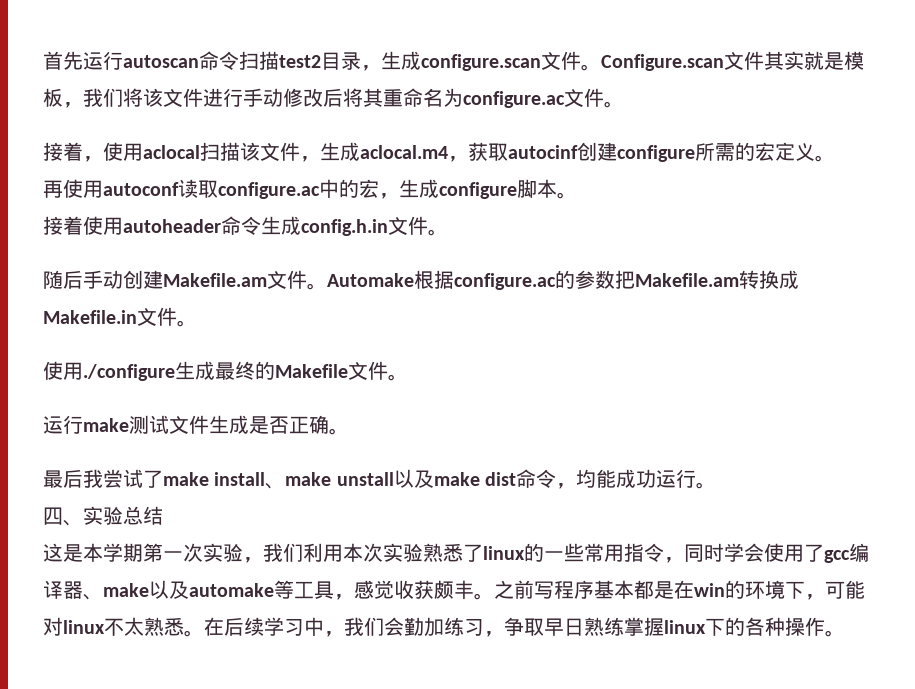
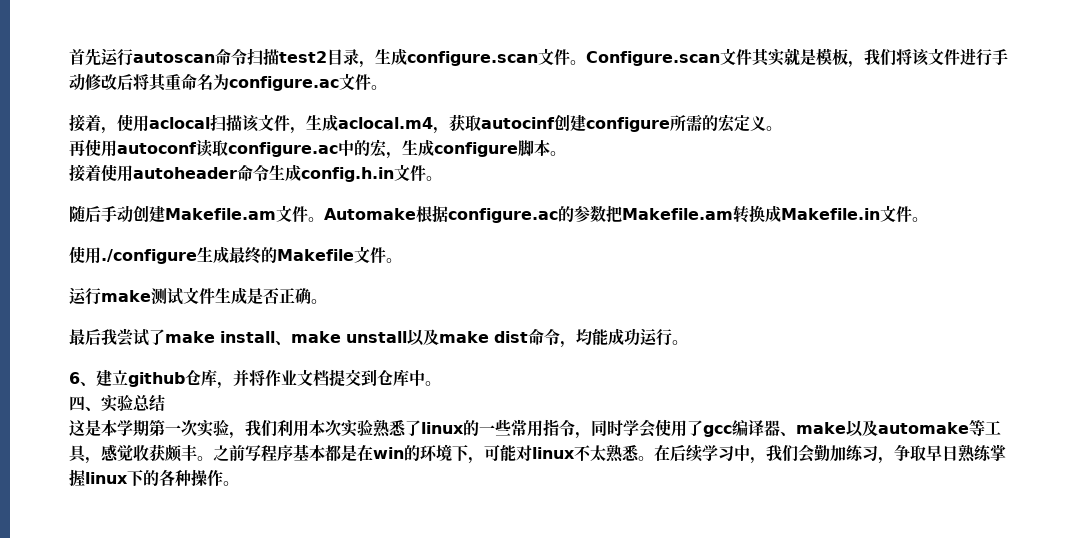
(717, 485) none -> [69,369,441,389] // 6、建立github仓库，并将作业文档提交到仓库中。

